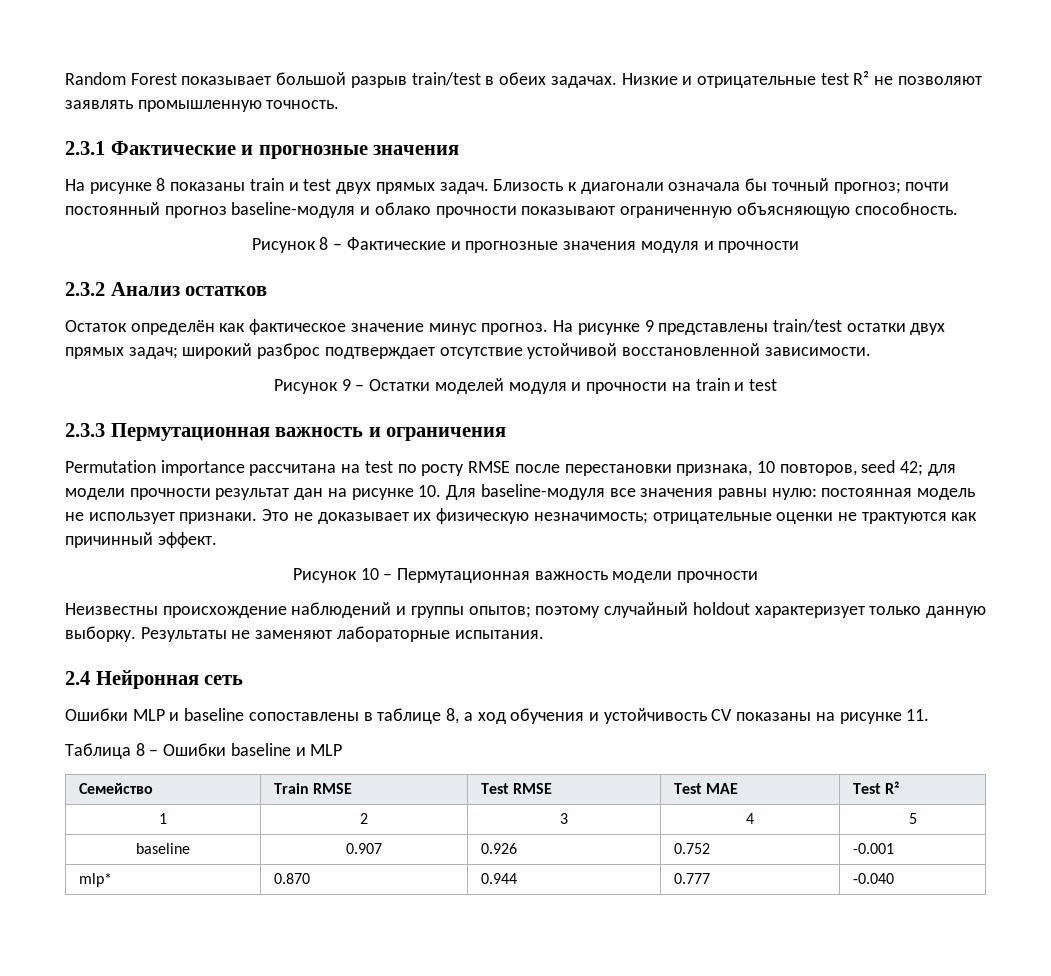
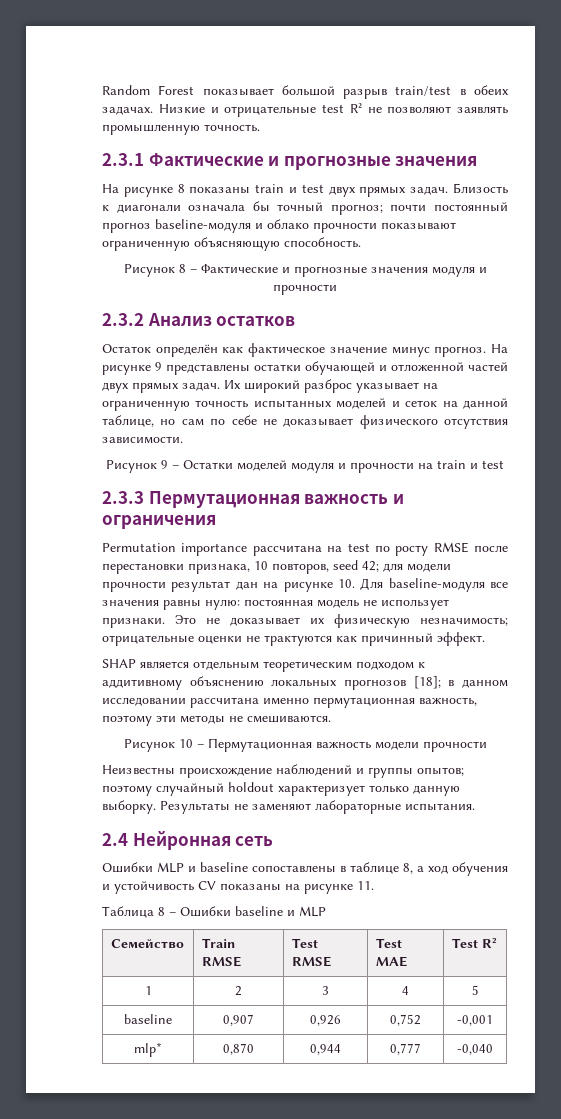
[772,319,946,335] [65,343,761,359] train/test остатки двух прямых задач; широкий разброс подтверждает отсутствие устойчивой восстановленной -> [254,361,508,375] [102,379,438,393] [102,398,509,411] [102,415,508,429] остатки обучающей и отложенной частей двух прямых задач. Их широкий разброс указывает на ограниченную точность испытанных моделей и сеток на данной таблице, но сам по себе не доказывает физического отсутствия
(217, 540) none -> [102,659,425,672] [102,676,509,690] [102,697,477,708] [102,715,331,726] // SHAP является отдельным теоретическим подходом к аддитивному объяснению локальных прогнозов [18]; в данном исследовании рассчитана именно пермутационная важность, поэтому эти методы не смешиваются.
[346,843,382,854] [480,843,517,854] [673,843,710,854] [852,843,894,854] [78,873,112,887] [273,873,310,884] [480,873,517,884] [673,873,710,884] [852,873,894,884] 0.907 | 0.926 | 0.752 | -0.001 // mlp* | 0.870 | 0.944 | 0.777 | -0.040 -> [223,1014,254,1026] [310,1015,341,1026] [390,1014,421,1026] [457,1015,493,1026] [134,1042,162,1057] [223,1043,254,1055] [310,1044,341,1055] [390,1043,421,1055] [457,1044,493,1055] 0,907 | 0,926 | 0,752 | -0,001 // mlp* | 0,870 | 0,944 | 0,777 | -0,040

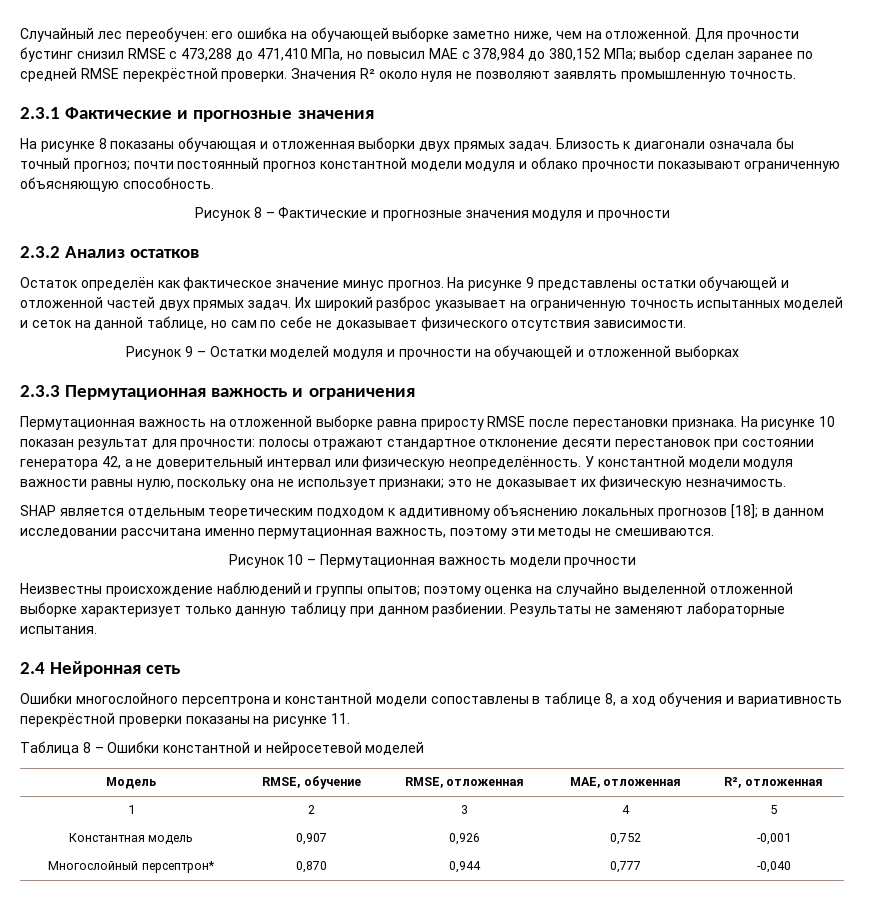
[102,85,509,99] [102,103,362,117] Random Forest показывает большой разрыв train/test в обеих задачах. Низкие и отрицательные test R² -> [20,27,799,42] [20,47,813,62] [20,67,453,82] Случайный лес переобучен: его ошибка на обучающей выборке заметно ниже, чем на отложенной. Для прочности бустинг снизил RMSE с 473,288 до 471,410 МПа, но повысил MAE с 378,984 до 380,152 МПа; выбор сделан заранее по средней RMSE перекрёстной проверки. Значения R² около нуля
[255,184,324,193] train и test -> [178,137,416,152] обучающая и отложенная выборки
[155,219,251,233] baseline-модуля -> [319,157,516,172] константной модели модуля
[437,460,504,469] train и test -> [494,345,739,360] обучающей и отложенной выборках
[102,542,508,556] [102,560,451,574] [102,578,508,592] [102,599,449,610] [102,614,508,628] [102,632,485,646] Permutation importance рассчитана на test по росту RMSE после перестановки признака, 10 повторов, seed 42; для модели прочности результат дан на рисунке 10. Для baseline-модуля все значения равны нулю: постоянная модель не использует признаки. Это не доказывает их физическую незначимость; отрицательные оценки не трактуются как причинный эффект. -> [20,415,836,430] [20,439,814,450] [20,455,794,470] [20,476,787,490] Пермутационная важность на отложенной выборке равна приросту RMSE после перестановки признака. На рисунке 10 показан результат для прочности: полосы отражают стандартное отклонение десяти перестановок при состоянии генератора 42, а не доверительный интервал или физическую неопределённость. У константной модели модуля важности равны нулю, поскольку она не использует признаки; это не доказывает их физическую незначимость.
[156,782,460,796] [102,800,156,814] случайный holdout характеризует только данную выборку. -> [484,582,793,597] [20,602,507,617] оценка на случайно выделенной отложенной выборке характеризует только данную таблицу при данном разбиении.
[157,862,248,873] MLP и baseline -> [75,692,427,707] многослойного персептрона и константной модели
[114,881,216,894] устойчивость CV -> [737,696,842,707] [20,712,182,727] вариативность перекрёстной проверки
[235,906,326,917] [110,939,184,949] [201,938,235,948] [201,956,241,967] [291,938,318,948] [291,956,331,967] [375,938,402,948] [375,956,407,967] [451,937,497,948] baseline и MLP // Семейство | Train RMSE | Test RMSE | Test MAE | Test R² -> [163,741,425,756] [106,777,156,789] [262,776,361,789] [404,777,525,788] [569,777,682,788] [724,777,823,788] константной и нейросетевой моделей // Модель | RMSE, обучение | RMSE, отложенная | MAE, отложенная | R², отложенная
[124,1014,172,1024] baseline -> [68,833,194,845] Константная модель
[134,1042,162,1057] mlp* -> [48,861,215,873] Многослойный персептрон*

